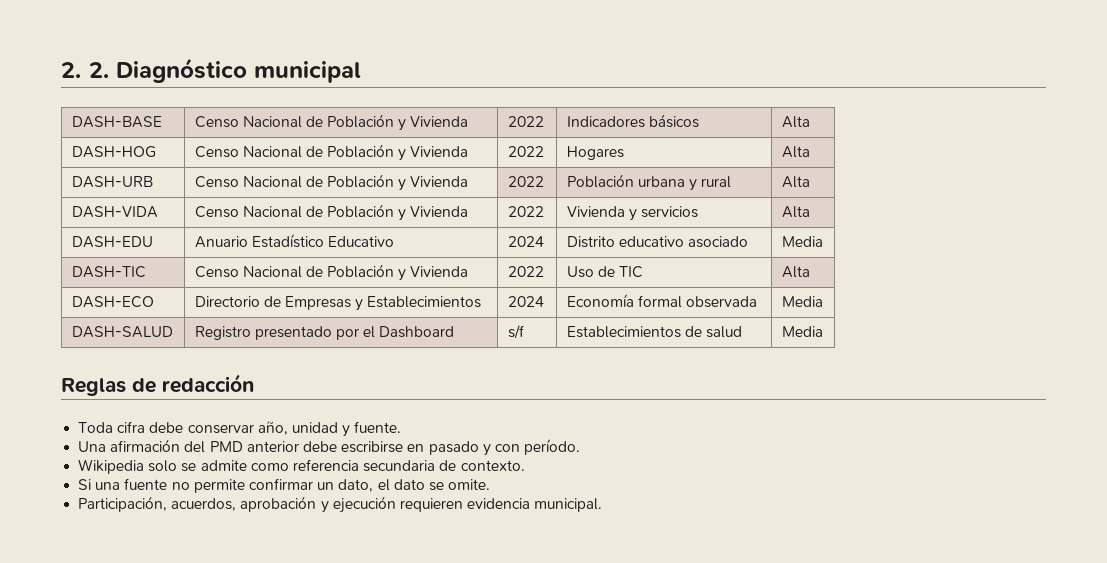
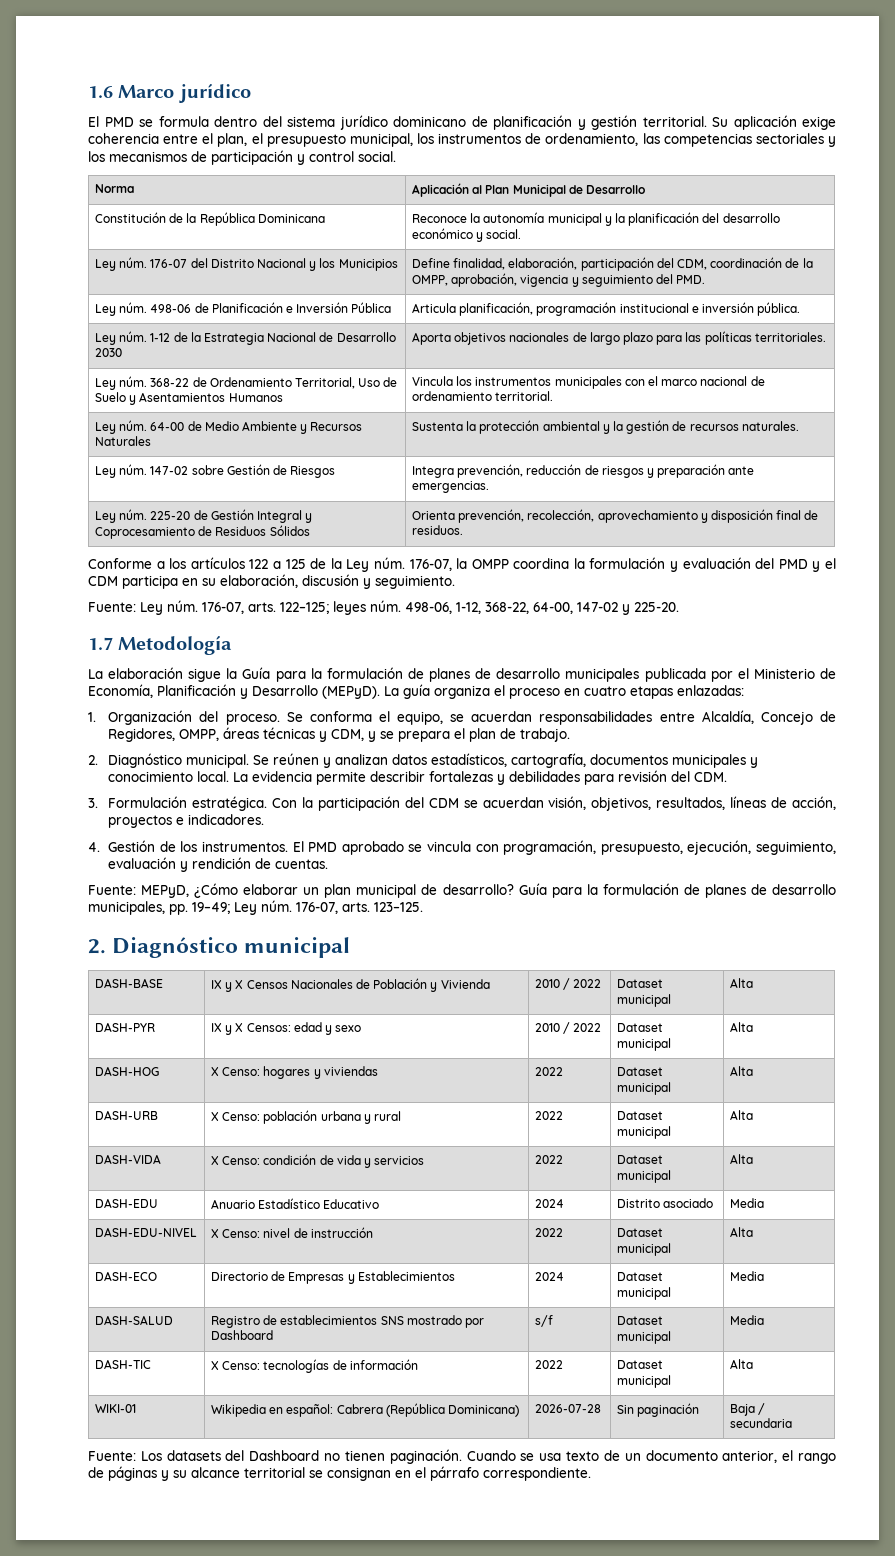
[61,62,81,78] 2. -> [88,84,251,103] [88,115,836,130] [88,133,836,147] [88,150,396,165] [94,184,134,193] [411,183,645,197] [94,212,325,226] [411,212,780,226] [411,228,522,242] [94,257,398,271] [411,257,813,271] [411,273,706,287] [94,302,392,316] [411,302,801,316] [94,331,396,345] [94,348,122,357] [411,331,826,345] [94,376,398,390] [94,392,283,405] [411,376,765,389] [411,391,554,401] [94,420,363,434] [94,436,151,446] [411,420,799,434] [94,464,336,478] [411,464,755,478] [411,481,489,493] [94,509,313,523] [94,525,310,539] [411,509,819,523] [411,525,463,535] [88,557,836,572] [88,574,455,589] [88,600,679,615] [88,636,233,655] [88,667,837,682] [88,684,744,699] [88,710,836,725] [108,727,571,742] [88,753,759,768] [108,770,728,785] [88,796,837,811] [108,814,265,828] [88,840,836,855] [108,857,329,872] [88,883,836,898] [88,900,423,915] 1.6 Marco jurídico // El PMD se formula dentro del sistema jurídico dominicano de planificación y gestión territorial. Su aplicación exige coherencia entre el plan, el presupuesto municipal, los instrumentos de ordenamiento, las competencias sectoriales y los mecanismos de participación y control social. // Norma | Aplicación al Plan Municipal de Desarrollo // Constitución de la República Dominicana | Reconoce la autonomía municipal y la planificación del desarrollo económico y social. // Ley núm. 176-07 del Distrito Nacional y los Municipios | Define finalidad, elaboración, participación del CDM, coordinación de la OMPP, aprobación, vigencia y seguimiento del PMD. // Ley núm. 498-06 de Planificación e Inversión Pública | Articula planificación, programación institucional e inversión pública. // Ley núm. 1-12 de la Estrategia Nacional de Desarrollo 2030 | Aporta objetivos nacionales de largo plazo para las políticas territoriales. // Ley núm. 368-22 de Ordenamiento Territorial, Uso de Suelo y Asentamientos Humanos | Vincula los instrumentos municipales con el marco nacional de ordenamiento territorial. // Ley núm. 64-00 de Medio Ambiente y Recursos Naturales | Sustenta la protección ambiental y la gestión de recursos naturales. // Ley núm. 147-02 sobre Gestión de Riesgos | Integra prevención, reducción de riesgos y preparación ante emergencias. // Ley núm. 225-20 de Gestión Integral y Coprocesamiento de Residuos Sólidos | Orienta prevención, recolección, aprovechamiento y disposición final de residuos. // Conforme a los artículos 122 a 125 de la Ley núm. 176-07, la OMPP coordina la formulación y evaluación del PMD y el CDM participa en su elaboración, discusión y seguimiento. // Fuente: Ley núm. 176-07, arts. 122–125; leyes núm. 498-06, 1-12, 368-22, 64-00, 147-02 y 225-20. // 1.7 Metodología // La elaboración sigue la Guía para la formulación de planes de desarrollo municipales publicada por el Ministerio de Economía, Planificación y Desarrollo (MEPyD). La guía organiza el proceso en cuatro etapas enlazadas: // 1. Organización del proceso. Se conforma el equipo, se acuerdan responsabilidades entre Alcaldía, Concejo de Regidores, OMPP, áreas técnicas y CDM, y se prepara el plan de trabajo. // 2. Diagnóstico municipal. Se reúnen y analizan datos estadísticos, cartografía, documentos municipales y conocimiento local. La evidencia permite describir fortalezas y debilidades para revisión del CDM. // 3. Formulación estratégica. Con la participación del CDM se acuerdan visión, objetivos, resultados, líneas de acción, proyectos e indicadores. // 4. Gestión de los instrumentos. El PMD aprobado se vincula con programación, presupuesto, ejecución, seguimiento, evaluación y rendición de cuentas. // Fuente: MEPyD, ¿Cómo elaborar un plan municipal de desarrollo? Guía para la formulación de planes de desarrollo municipales, pp. 19–49; Ley núm. 176-07, arts. 123–125. //
[194,114,469,131] [507,116,544,127] [566,114,699,128] [781,116,810,128] [71,146,156,158] [194,144,469,161] [507,146,544,157] [566,146,624,160] Censo Nacional de Población y Vivienda | 2022 | Indicadores básicos | Alta // DASH-HOG | Censo Nacional de Población y Vivienda | 2022 | Hogares -> [210,978,490,992] [534,978,602,990] [616,979,663,988] [616,994,671,1007] [729,978,753,988] [94,1022,155,1032] [210,1022,362,1035] [534,1022,602,1034] [616,1023,663,1032] [616,1038,671,1051] [729,1022,753,1032] [94,1066,159,1076] [210,1066,378,1079] [534,1067,563,1076] [616,1067,663,1076] [616,1082,671,1095] IX y X Censos Nacionales de Población y Vivienda | 2010 / 2022 | Dataset municipal | Alta // DASH-PYR | IX y X Censos: edad y sexo | 2010 / 2022 | Dataset municipal | Alta // DASH-HOG | X Censo: hogares y viviendas | 2022 | Dataset municipal
[194,174,469,191] [507,176,544,187] [566,174,732,191] [781,176,810,188] [71,206,158,218] [194,204,469,221] [507,206,544,217] [566,206,698,221] Censo Nacional de Población y Vivienda | 2022 | Población urbana y rural | Alta // DASH-VIDA | Censo Nacional de Población y Vivienda | 2022 | Vivienda y servicios -> [210,1110,401,1124] [534,1111,563,1120] [616,1111,663,1120] [616,1126,671,1139] [729,1110,753,1120] [94,1154,161,1164] [210,1154,425,1168] [534,1155,563,1164] [616,1155,663,1164] [616,1170,671,1183] X Censo: población urbana y rural | 2022 | Dataset municipal | Alta // DASH-VIDA | X Censo: condición de vida y servicios | 2022 | Dataset municipal
[618,236,684,247] educativo -> (660, 1203) none
[71,266,146,278] [194,264,469,281] [507,266,544,277] [566,266,643,278] DASH-TIC | Censo Nacional de Población y Vivienda | 2022 | Uso de TIC -> [94,1227,197,1237] [210,1227,373,1238] [534,1228,563,1237] [616,1228,663,1237] [616,1243,671,1256] DASH-EDU-NIVEL | X Censo: nivel de instrucción | 2022 | Dataset municipal
[566,294,757,308] Economía formal observada -> [616,1272,663,1281] [616,1287,671,1300] Dataset municipal
[254,326,455,340] [507,325,524,339] [566,326,742,338] [781,326,823,337] [61,374,254,396] [78,421,402,437] [78,439,581,456] [78,459,525,474] [78,478,491,493] [78,496,603,513] presentado por el Dashboard | s/f | Establecimientos de salud | Media // Reglas de redacción // Toda cifra debe conservar año, unidad y fuente. // Una afirmación del PMD anterior debe escribirse en pasado y con período. // Wikipedia solo se admite como referencia secundaria de contexto. // Si una fuente no permite confirmar un dato, el dato se omite. // Participación, acuerdos, aprobación y ejecución requieren evidencia municipal. -> [263,1315,484,1328] [210,1330,273,1340] [534,1315,553,1327] [616,1316,663,1325] [616,1331,671,1344] [729,1315,764,1325] [94,1359,151,1369] [210,1359,418,1373] [534,1360,563,1369] [616,1360,663,1369] [616,1375,671,1388] [729,1359,753,1369] [94,1404,136,1413] [210,1403,519,1417] [534,1404,601,1413] [616,1403,700,1417] [729,1403,766,1416] [729,1418,792,1428] [88,1449,837,1464] [88,1466,591,1481] de establecimientos SNS mostrado por Dashboard | s/f | Dataset municipal | Media // DASH-TIC | X Censo: tecnologías de información | 2022 | Dataset municipal | Alta // WIKI-01 | Wikipedia en español: Cabrera (República Dominicana) | 2026-07-28 | Sin paginación | Baja / secundaria // Fuente: Los datasets del Dashboard no tienen paginación. Cuando se usa texto de un documento anterior, el rango de páginas y su alcance territorial se consignan en el párrafo correspondiente.

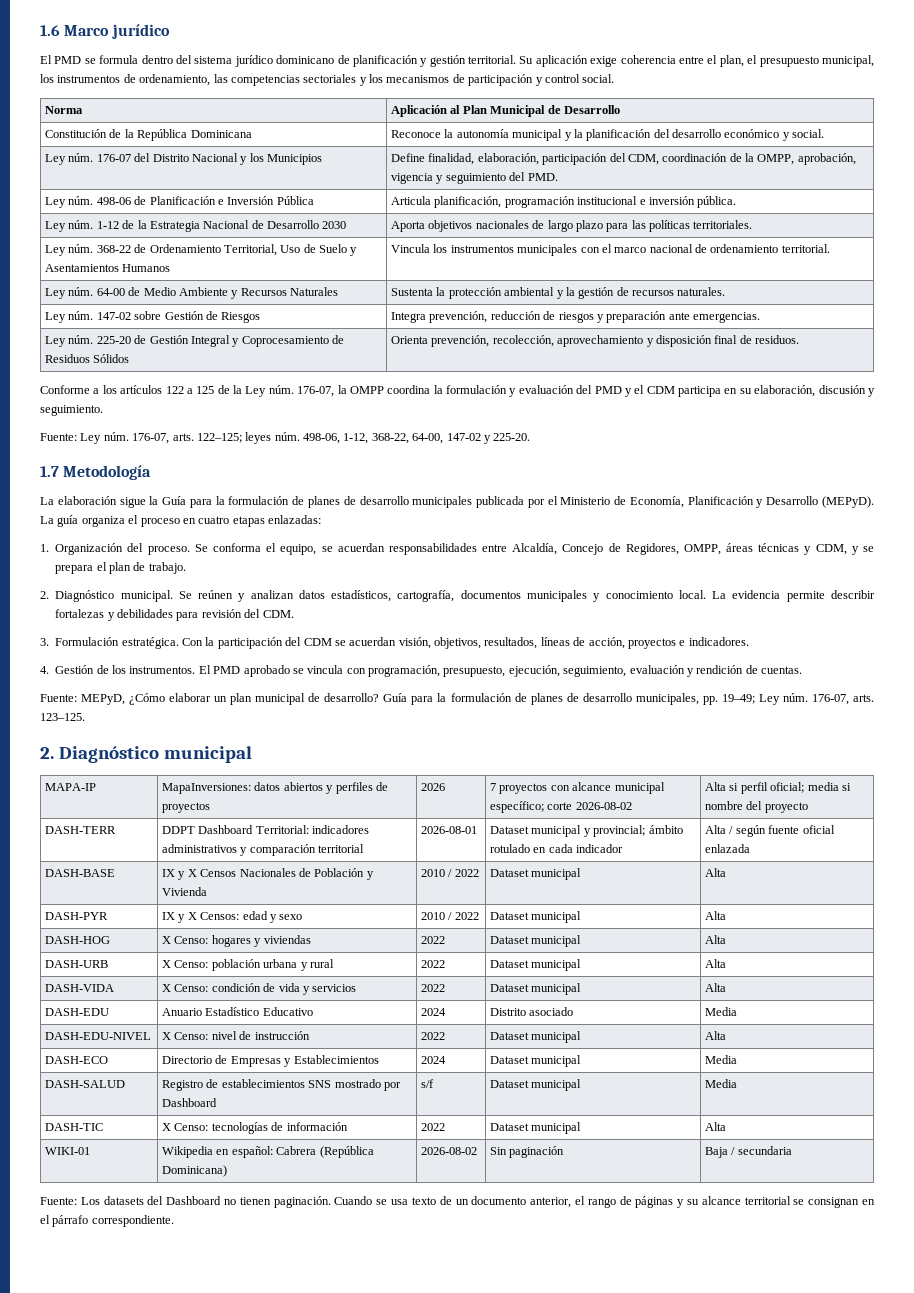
(351, 947) none -> [45,783,97,791] [162,782,388,794] [162,802,211,813] [421,783,446,791] [490,782,665,794] [490,801,632,813] [705,782,851,794] [705,801,808,813] [45,826,117,834] [162,825,370,834] [162,844,365,856] [421,826,478,834] [490,825,683,837] [490,844,624,853] [705,825,835,837] [705,844,751,853] // MAPA-IP | MapaInversiones: datos abiertos y perfiles de proyectos | 2026 | 7 proyectos con alcance municipal específico; corte 2026-08-02 | Alta si perfil oficial; media si nombre del proyecto // DASH-TERR | DDPT Dashboard Territorial: indicadores administrativos y comparación territorial | 2026-08-01 | Dataset municipal y provincial; ámbito rotulado en cada indicador | Alta / según fuente oficial enlazada
[534,1404,601,1413] 2026-07-28 -> [421,1147,478,1155] 2026-08-02

